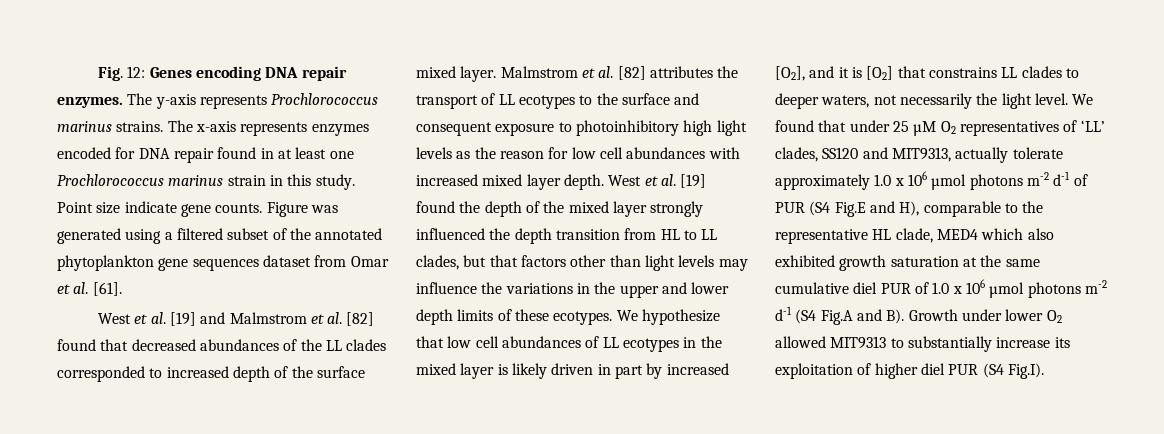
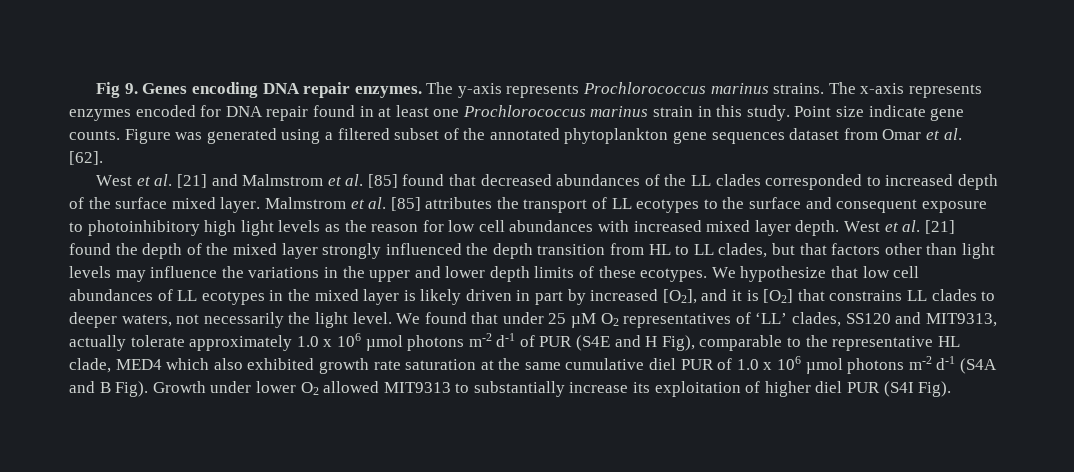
[97,66,146,81] Fig. 12: -> [96,82,138,98] Fig 9.
[92,282,122,296] [97,312,196,326] [61]. // West et al. [19] -> [69,151,103,165] [96,174,207,188] [62]. // West et al. [21]
[346,312,375,326] [82] -> [367,174,398,188] [85]
[617,66,646,80] [82] -> [390,197,421,211] [85]
[680,174,707,188] [19] -> [924,220,955,234] [21]
[809,201,920,217] (S4 Fig.E and H), -> [576,335,695,351] (S4E and H Fig),
(887, 263) none -> [373,360,401,370] rate
[795,309,905,325] (S4 Fig.A and B). -> [959,358,997,374] [69,381,149,397] (S4A and B Fig).
[982,363,1044,379] (S4 Fig.I). -> [883,381,952,397] (S4I Fig).

